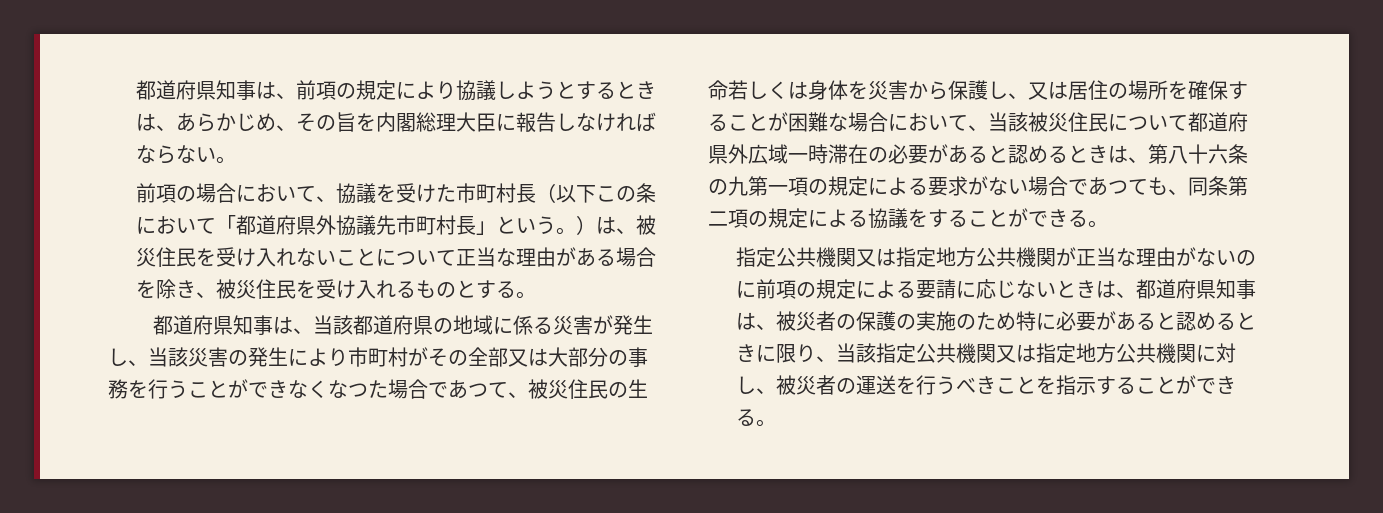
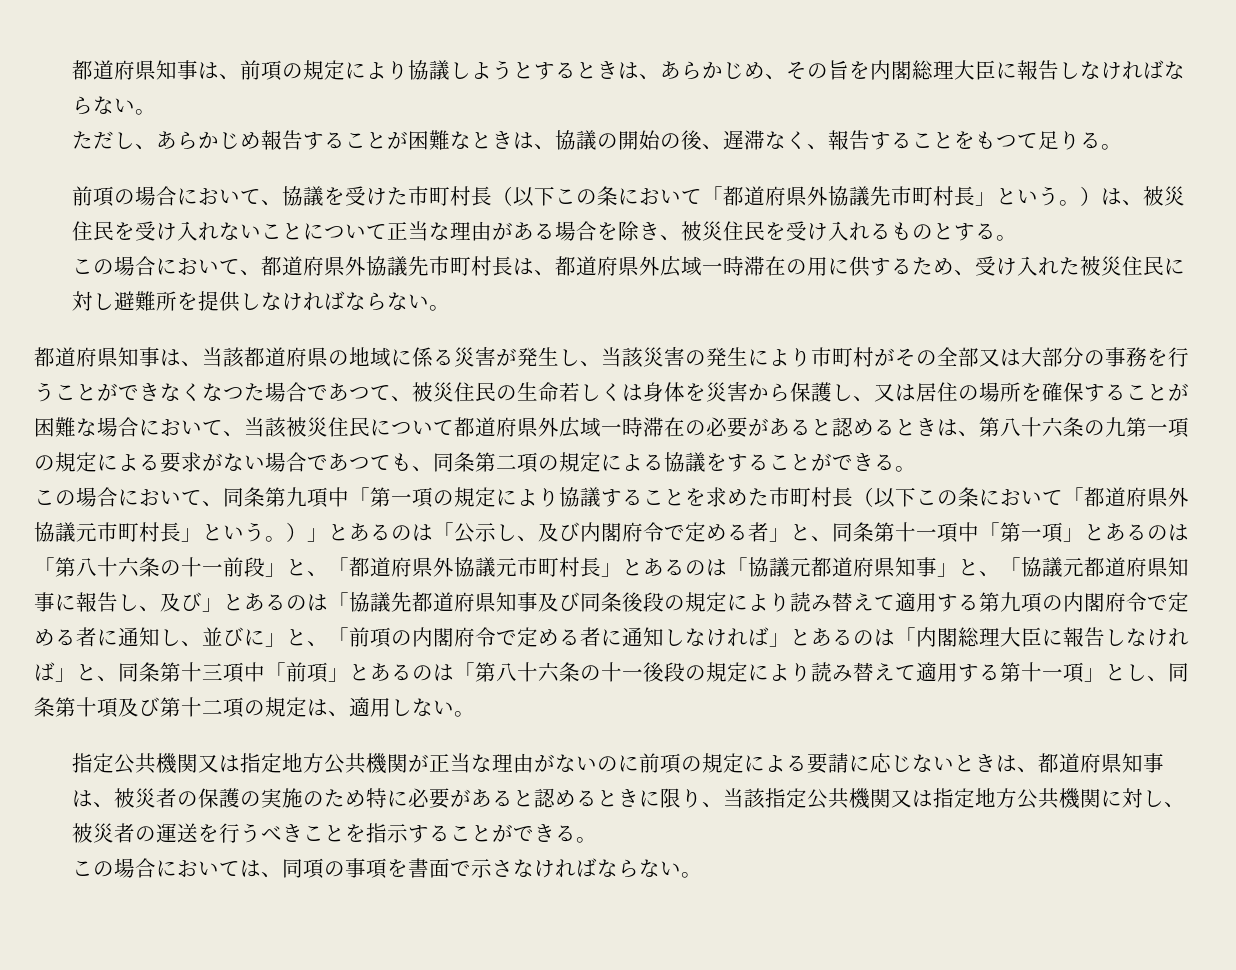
(237, 160) none -> [71,130,1122,150] // ただし、あらかじめ報告することが困難なときは、協議の開始の後、遅滞なく、報告することをもつて足りる。
(537, 295) none -> [71,256,1185,277] [71,291,450,312] // この場合において、都道府県外協議先市町村長は、都道府県外広域一時滞在の用に供するため、受け入れた被災住民に対し避難所を提供しなければならない。
(1108, 224) none -> [34,487,1189,508] [34,522,1189,543] [34,557,1189,577] [34,592,1189,613] [34,627,1189,648] [34,662,1189,683] [34,697,475,718] // この場合において、同条第九項中「第一項の規定により協議することを求めた市町村長（以下この条において「都道府県外協議元市町村長」という。）」とあるのは「公示し、及び内閣府令で定める者」と、同条第十一項中「第一項」とあるのは「第八十六条の十一前段」と、「都道府県外協議元市町村長」とあるのは「協議元都道府県知事」と、「協議元都道府県知事に報告し、及び」とあるのは「協議先都道府県知事及び同条後段の規定により読み替えて適用する第九項の内閣府令で定める者に通知し、並びに」と、「前項の内閣府令で定める者に通知しなければ」とあるのは「内閣総理大臣に報告しなければ」と、同条第十三項中「前項」とあるのは「第八十六条の十一後段の規定により読み替えて適用する第十一項」とし、同条第十項及び第十二項の規定は、適用しない。
(777, 423) none -> [71,858,702,879] // この場合においては、同項の事項を書面で示さなければならない。

